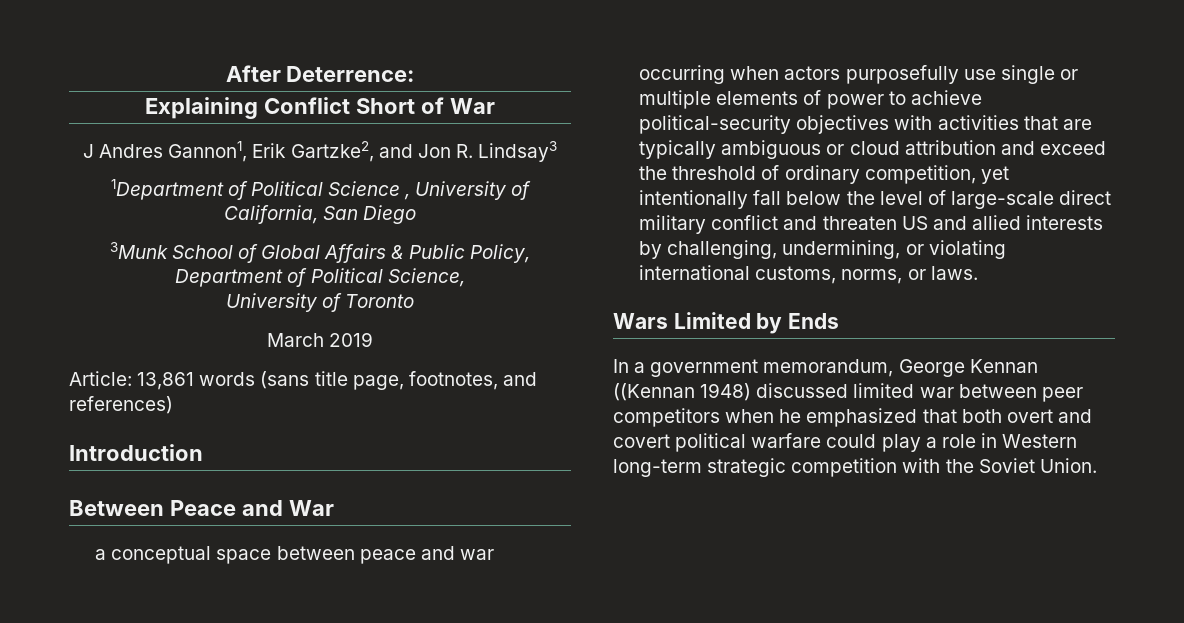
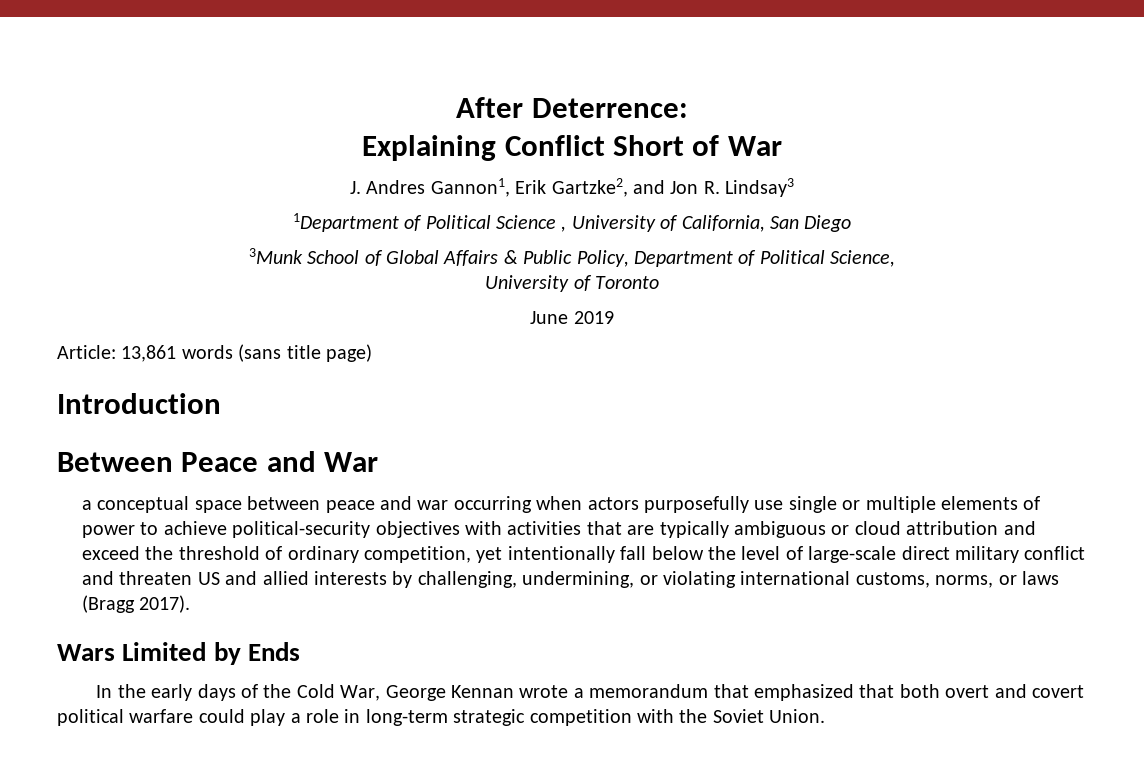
[82,144,94,158] J -> [349,181,361,194] J.
[266,333,324,347] March -> [530,311,569,324] June
[352,371,537,390] [69,396,173,414] page, footnotes, and references) -> [326,344,372,362] page)
[930,266,978,280] laws. -> [1021,571,1059,585] [81,595,191,613] laws (Bragg 2017).
[634,359,1038,377] [613,383,1083,402] [613,408,802,427] a government memorandum, George Kennan ((Kennan 1948) discussed limited war between peer competitors when he -> [117,684,749,701] the early days of the Cold War, George Kennan wrote a memorandum that
[1002,434,1078,448] Western -> (361, 716) none

